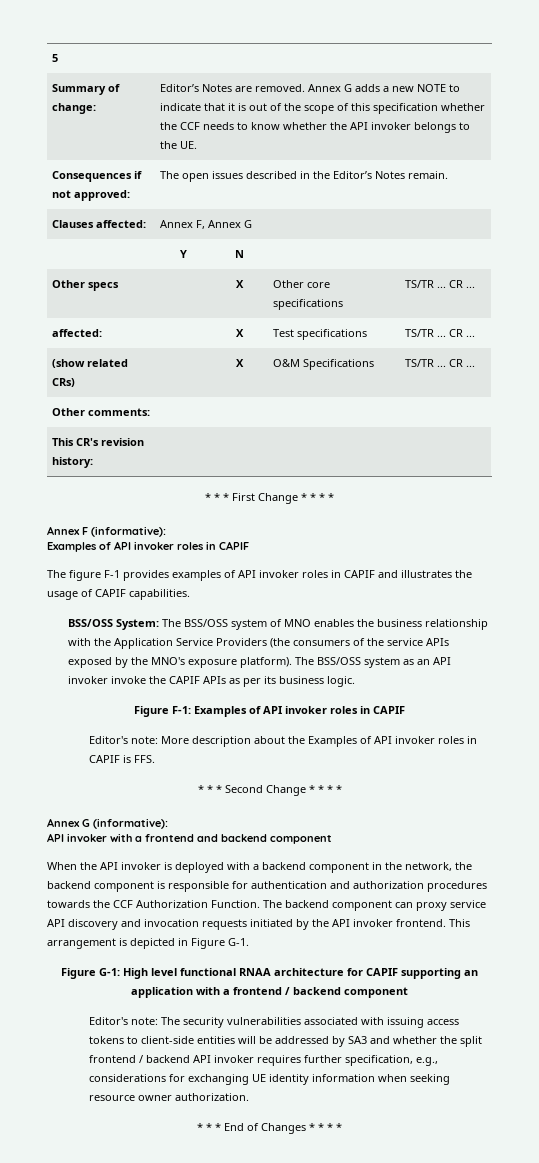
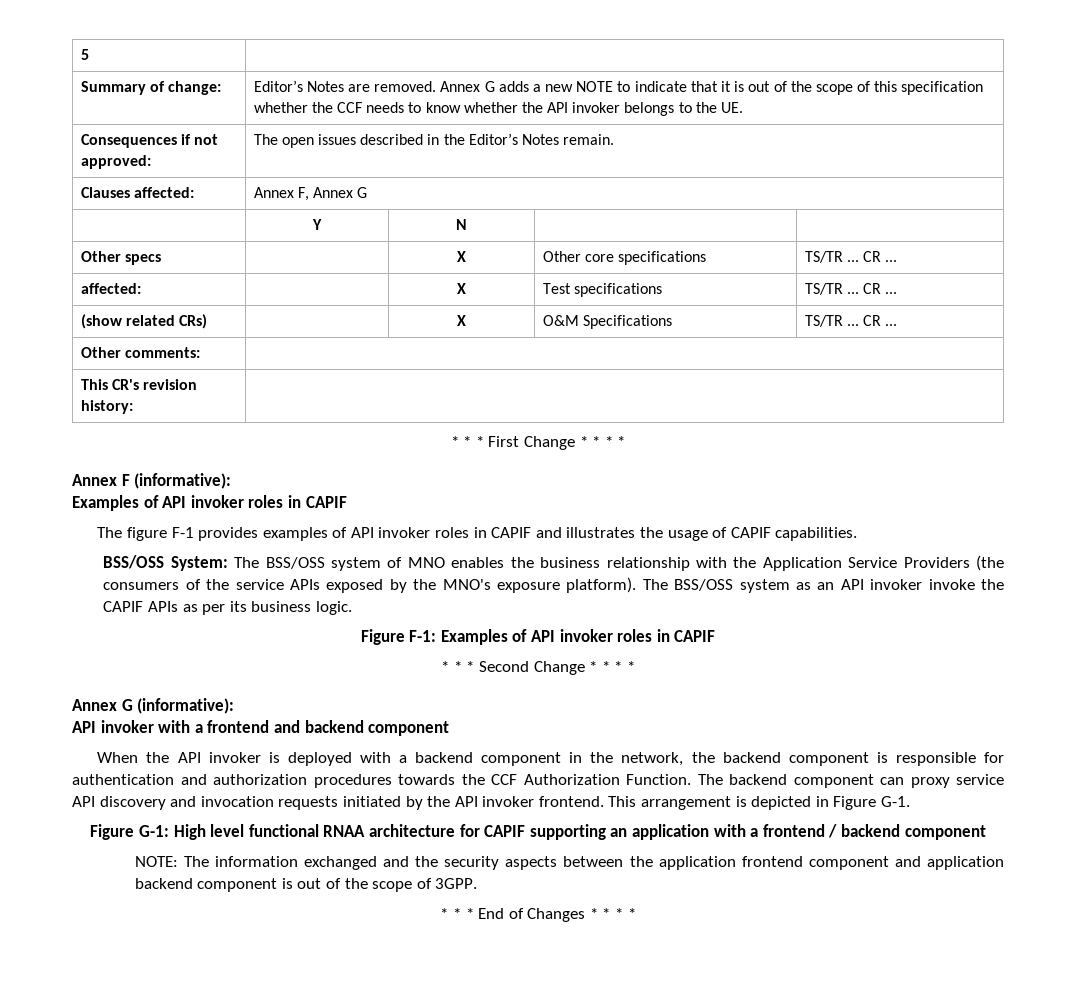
[88,736,477,747] [88,755,155,763] // Editor's note: More description about the Examples of API invoker roles in CAPIF is FFS. -> (716, 636) none
[88,1017,459,1028] [88,1036,482,1047] [88,1055,438,1066] [88,1074,450,1085] [88,1093,249,1101] Editor's note: The security vulnerabilities associated with issuing access tokens to client-side entities will be addressed by SA3 and whether the split frontend / backend API invoker requires further specification, e.g., considerations for exchanging UE identity information when seeking resource owner authorization. -> [134,856,1005,870] [134,878,478,892] NOTE: The information exchanged and the security aspects between the application frontend component and application backend component is out of the scope of 3GPP.

